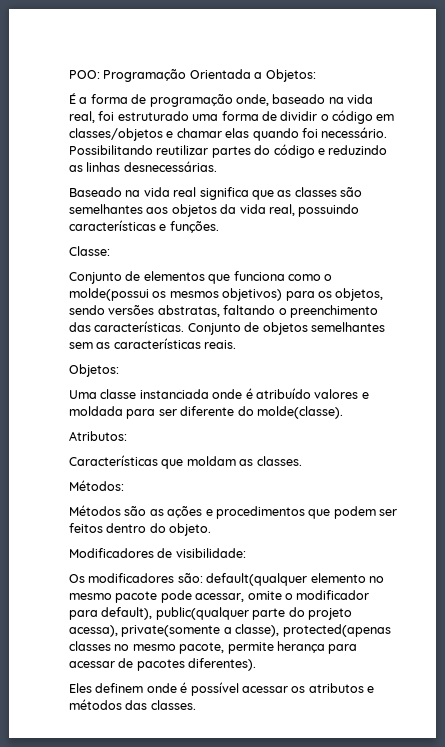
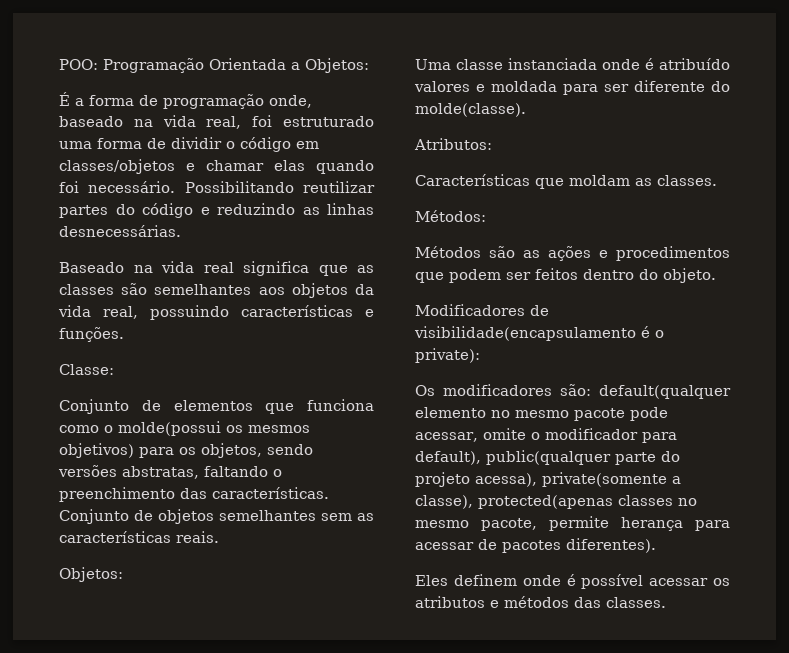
[175,548,246,558] visibilidade: -> [414,326,664,341] [415,348,480,363] visibilidade(encapsulamento é o private):

